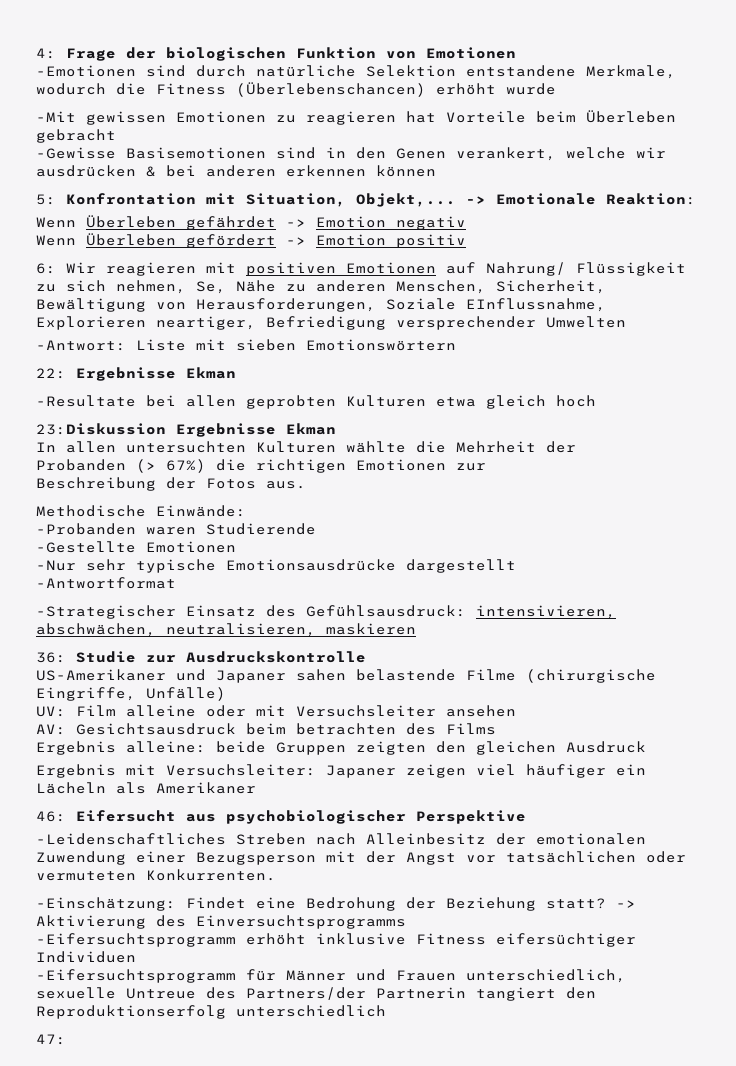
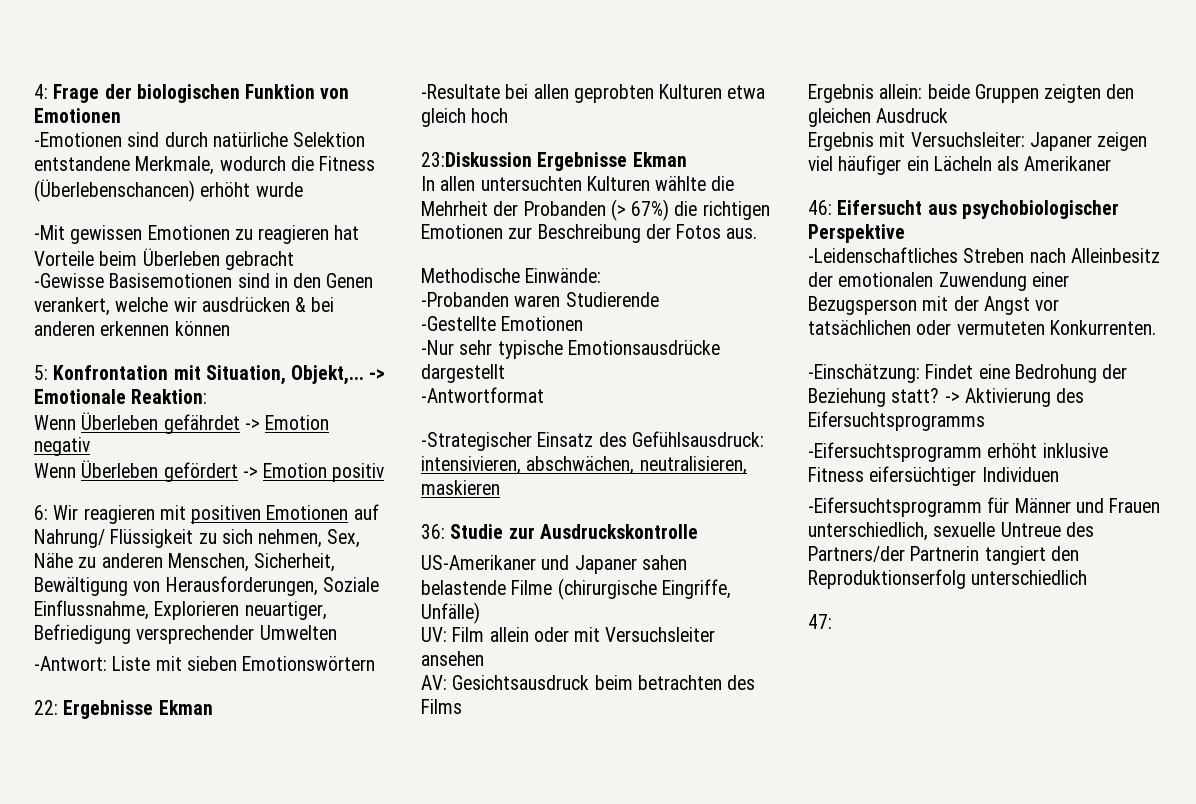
[196,281,226,294] Se, -> [327,529,361,548] Sex,
[466,298,606,312] [36,316,256,330] EInflussnahme, Explorieren neartiger, -> [34,600,327,620] Einflussnahme, Explorieren neuartiger,
(576, 447) // -> (519, 208) none
(486, 467) // -> (533, 233) none
[126,705,196,717] alleine -> [489,627,529,642] allein
[126,741,206,753] alleine: -> [879,84,923,99] allein:
[196,915,406,929] Einversuchtsprogramms -> [808,411,985,431] Eifersuchtsprogramms

